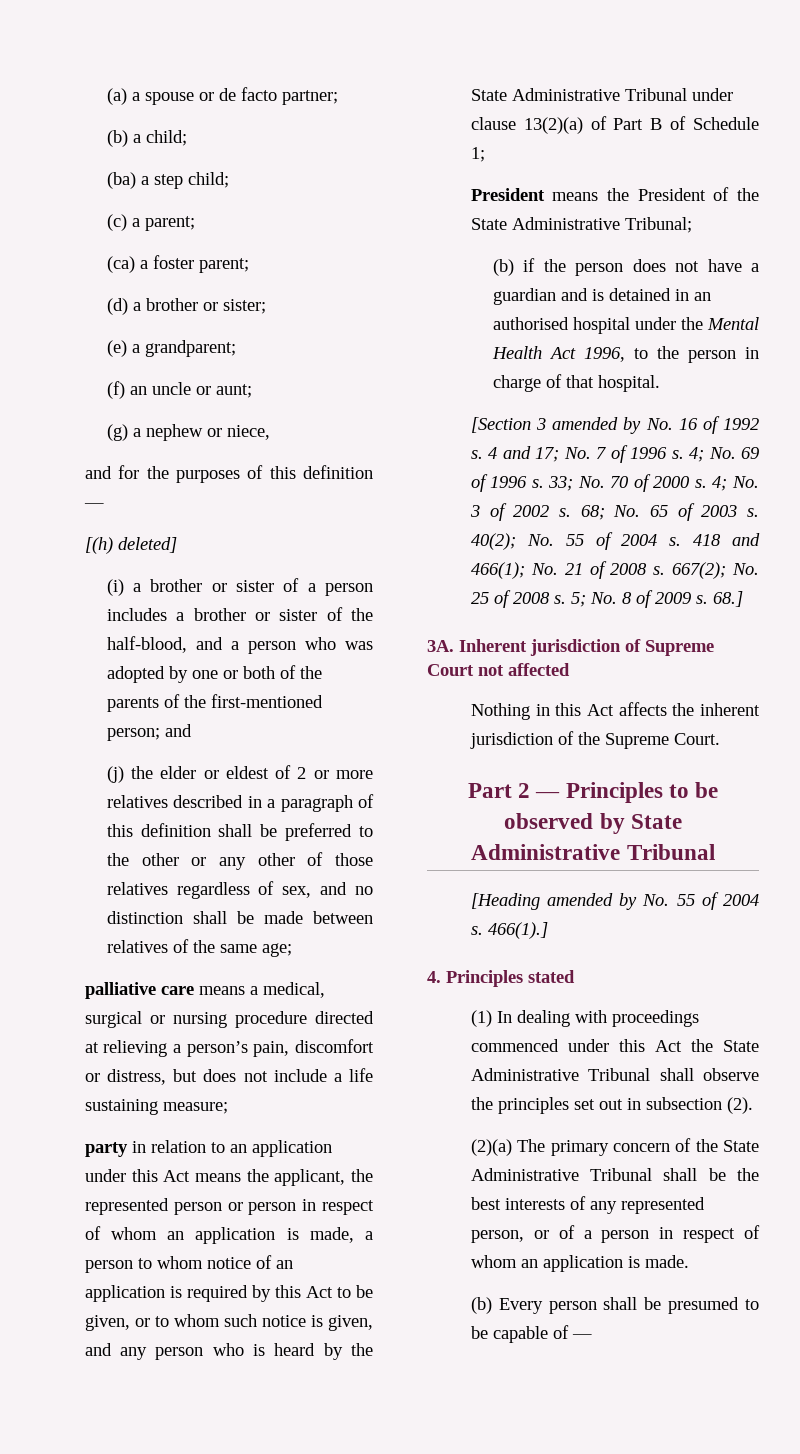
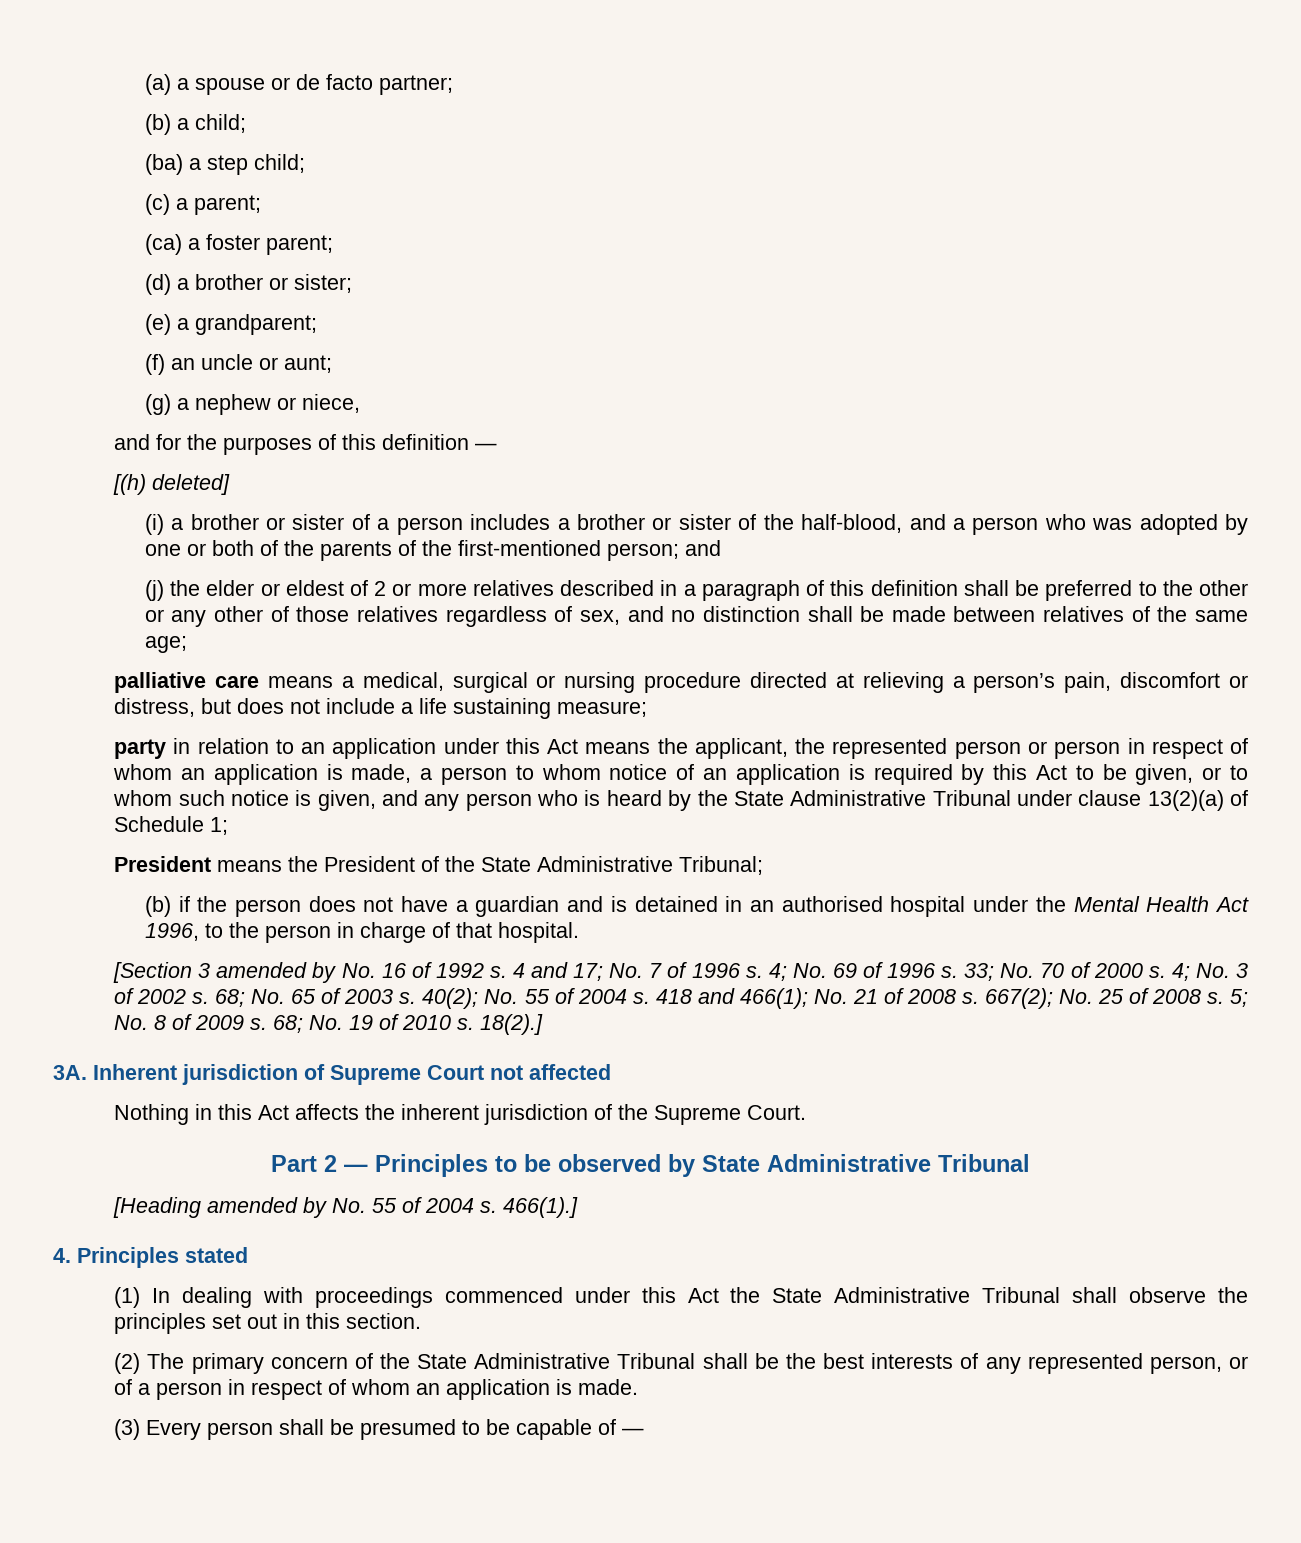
[613,116,687,130] Part B of -> (1248, 798) none
[712,591,743,607] 68.] -> [273,1014,544,1035] 68; No. 19 of 2010 s. 18(2).]
[645,1097,753,1114] [470,1139,512,1156] subsection (2). // (2)(a) -> [306,1313,422,1329] [114,1353,141,1374] this section. // (2)
[470,1297,492,1314] (b) -> [114,1419,141,1440] (3)

